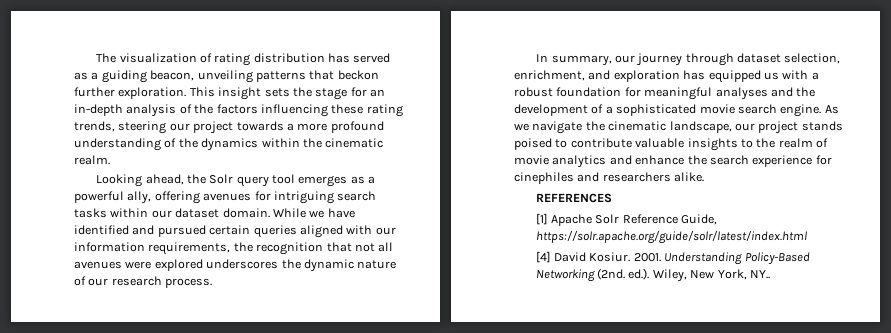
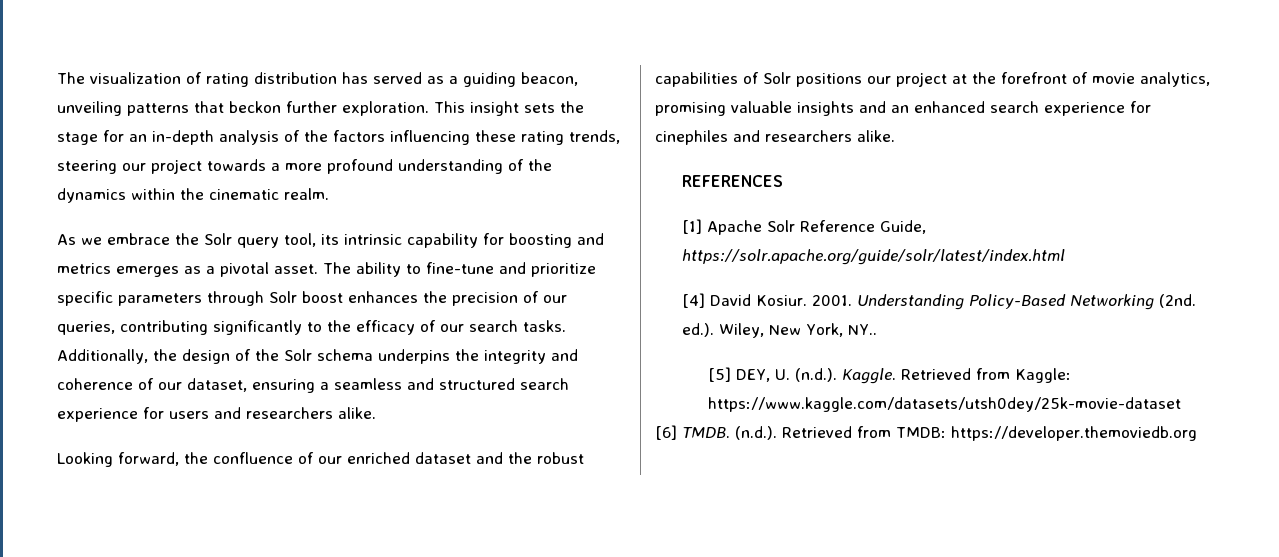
[96,174,376,187] [74,191,377,204] [74,208,355,218] [74,225,396,238] [74,242,394,255] [74,259,397,272] [74,276,213,288] [536,53,841,66] [514,70,819,83] [514,87,816,100] [514,104,839,117] [514,121,843,134] [514,138,828,151] [514,155,707,168] Looking ahead, the Solr query tool emerges as a powerful ally, offering avenues for intriguing search tasks within our dataset domain. While we have identified and pursued certain queries aligned with our information requirements, the recognition that not all avenues were explored underscores the dynamic nature of our research process. // In summary, our journey through dataset selection, enrichment, and exploration has equipped us with a robust foundation for meaningful analyses and the development of a sophisticated movie search engine. As we navigate the cinematic landscape, our project stands poised to contribute valuable insights to the realm of movie analytics and enhance the -> [57,233,604,248] [57,262,596,277] [57,291,567,306] [57,320,566,335] [57,349,578,364] [57,378,569,393] [57,407,376,422] [57,452,584,467] [655,72,1210,87] [655,101,985,116] As we embrace the Solr query tool, its intrinsic capability for boosting and metrics emerges as a pivotal asset. The ability to fine-tune and prioritize specific parameters through Solr boost enhances the precision of our queries, contributing significantly to the efficacy of our search tasks. Additionally, the design of the Solr schema underpins the integrity and coherence of our dataset, ensuring a seamless and structured search experience for users and researchers alike. // Looking forward, the confluence of our enriched dataset and the robust capabilities of Solr positions our project at the forefront of movie analytics, promising valuable insights and an enhanced
(770, 274) none -> [708,367,1072,384] [708,397,1182,412] [655,425,1197,441] // [5] DEY, U. (n.d.). Kaggle. Retrieved from Kaggle: https://www.kaggle.com/datasets/utsh0dey/25k-movie-dataset // [6] TMDB. (n.d.). Retrieved from TMDB: https://developer.themoviedb.org

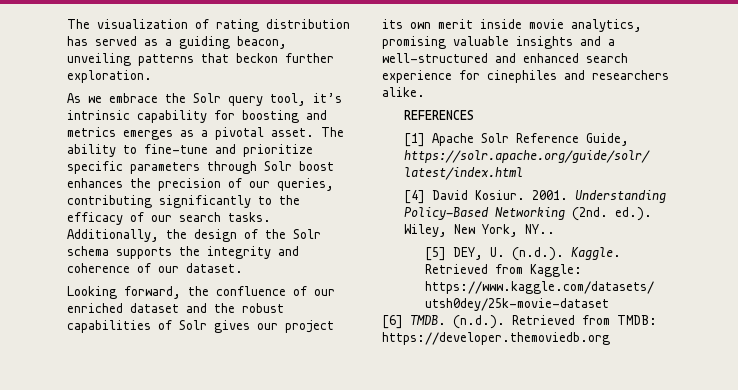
[434,101,584,116] [57,130,620,145] [57,159,552,174] [57,188,329,203] This insight sets the stage for an in-depth analysis of the factors influencing these rating trends, steering our project towards a more profound understanding of the dynamics within the cinematic realm. -> (152, 76) none
[321,234,339,245] its -> [313,93,342,103] it’s
[378,349,450,364] underpins -> [116,247,172,259] supports
[187,378,569,393] [57,407,376,422] dataset, ensuring a seamless and structured search experience for users and researchers alike. -> [186,263,243,273] dataset.
[796,72,1088,87] positions our project at the forefront of -> [214,320,334,333] [382,19,522,29] gives our project its own merit inside
[891,105,909,113] an -> [608,39,615,46] [382,53,516,63] a well-structured and

